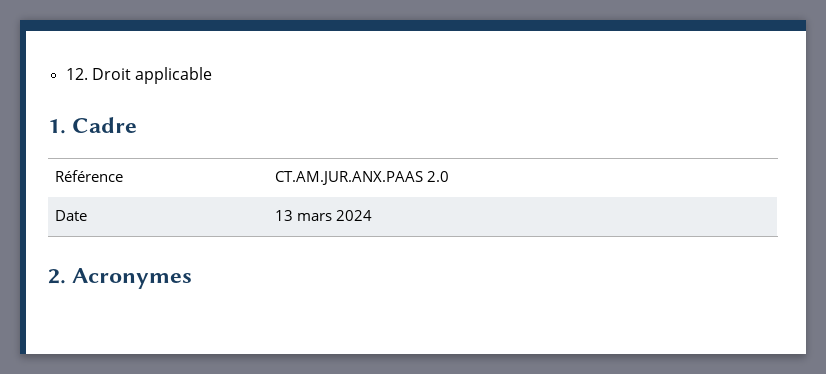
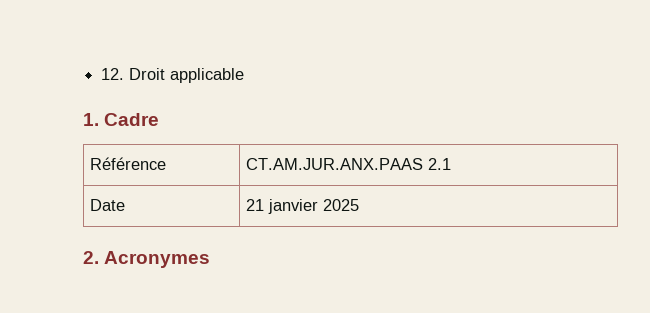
[426,171,449,182] 2.0 -> [428,158,452,170] 2.1
[274,210,372,221] 13 mars 2024 -> [246,199,360,214] 21 janvier 2025

